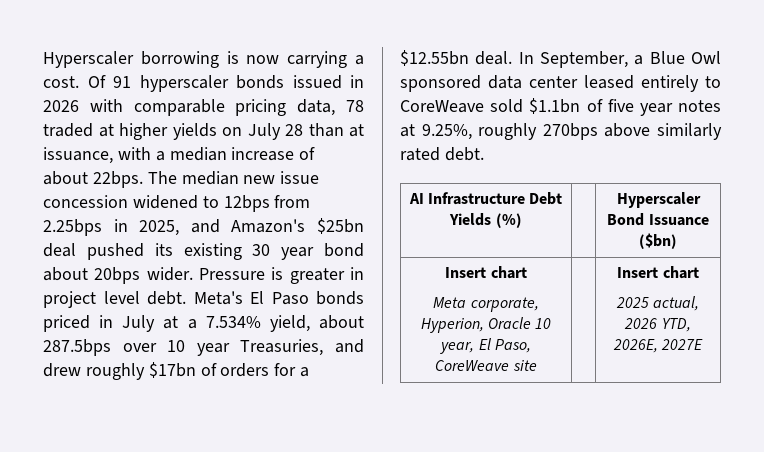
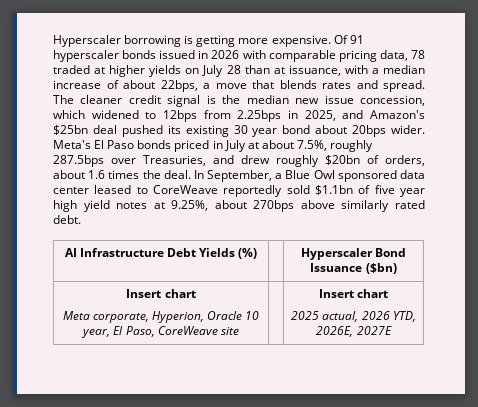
[246,51,365,68] [43,76,79,88] now carrying a cost. -> [196,35,331,47] getting more expensive.
[92,171,177,188] 22bps. The -> [160,80,425,92] [53,95,241,107] 22bps, a move that blends rates and spread. The cleaner credit signal is the
[43,195,128,208] concession -> [359,95,425,106] [53,110,85,119] concession, which
[199,267,365,284] [43,291,186,308] Pressure is greater in project level debt. -> (425, 129) none
[187,315,364,332] [43,339,364,356] [43,362,310,380] [400,50,469,66] a 7.534% yield, about 287.5bps over 10 year Treasuries, and drew roughly $17bn of orders for a $12.55bn -> [261,140,374,152] [53,155,425,167] [53,170,161,179] about 7.5%, roughly 287.5bps over Treasuries, and drew roughly $20bn of orders, about 1.6 times the
[641,75,699,92] entirely -> (132, 189) none
(484, 106) none -> [223,185,283,197] reportedly
(673, 109) none -> [53,200,110,212] high yield
[478,123,538,140] roughly -> [214,200,247,209] about

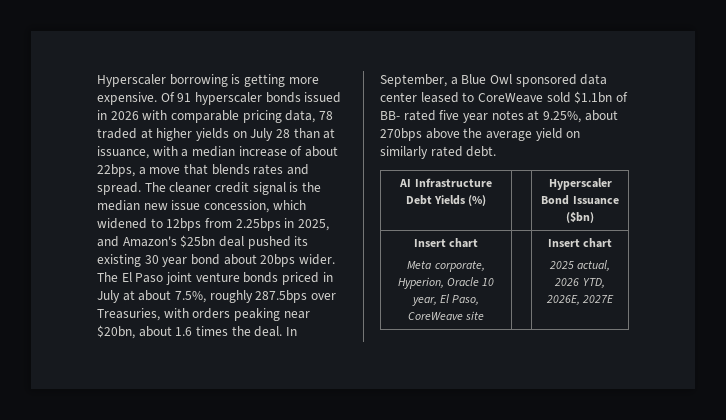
[53,140,91,149] Meta's -> [97,272,118,282] The
(135, 144) none -> [165,272,240,285] joint venture
[213,155,425,167] and drew roughly $20bn of orders, -> [163,308,310,321] [97,325,135,339] with orders peaking near $20bn,
[223,185,283,197] reportedly -> (543, 98) none
[374,185,425,197] [53,200,110,212] five year high yield -> [380,110,488,123] BB- rated five year
(335, 204) none -> [463,128,581,141] the average yield on

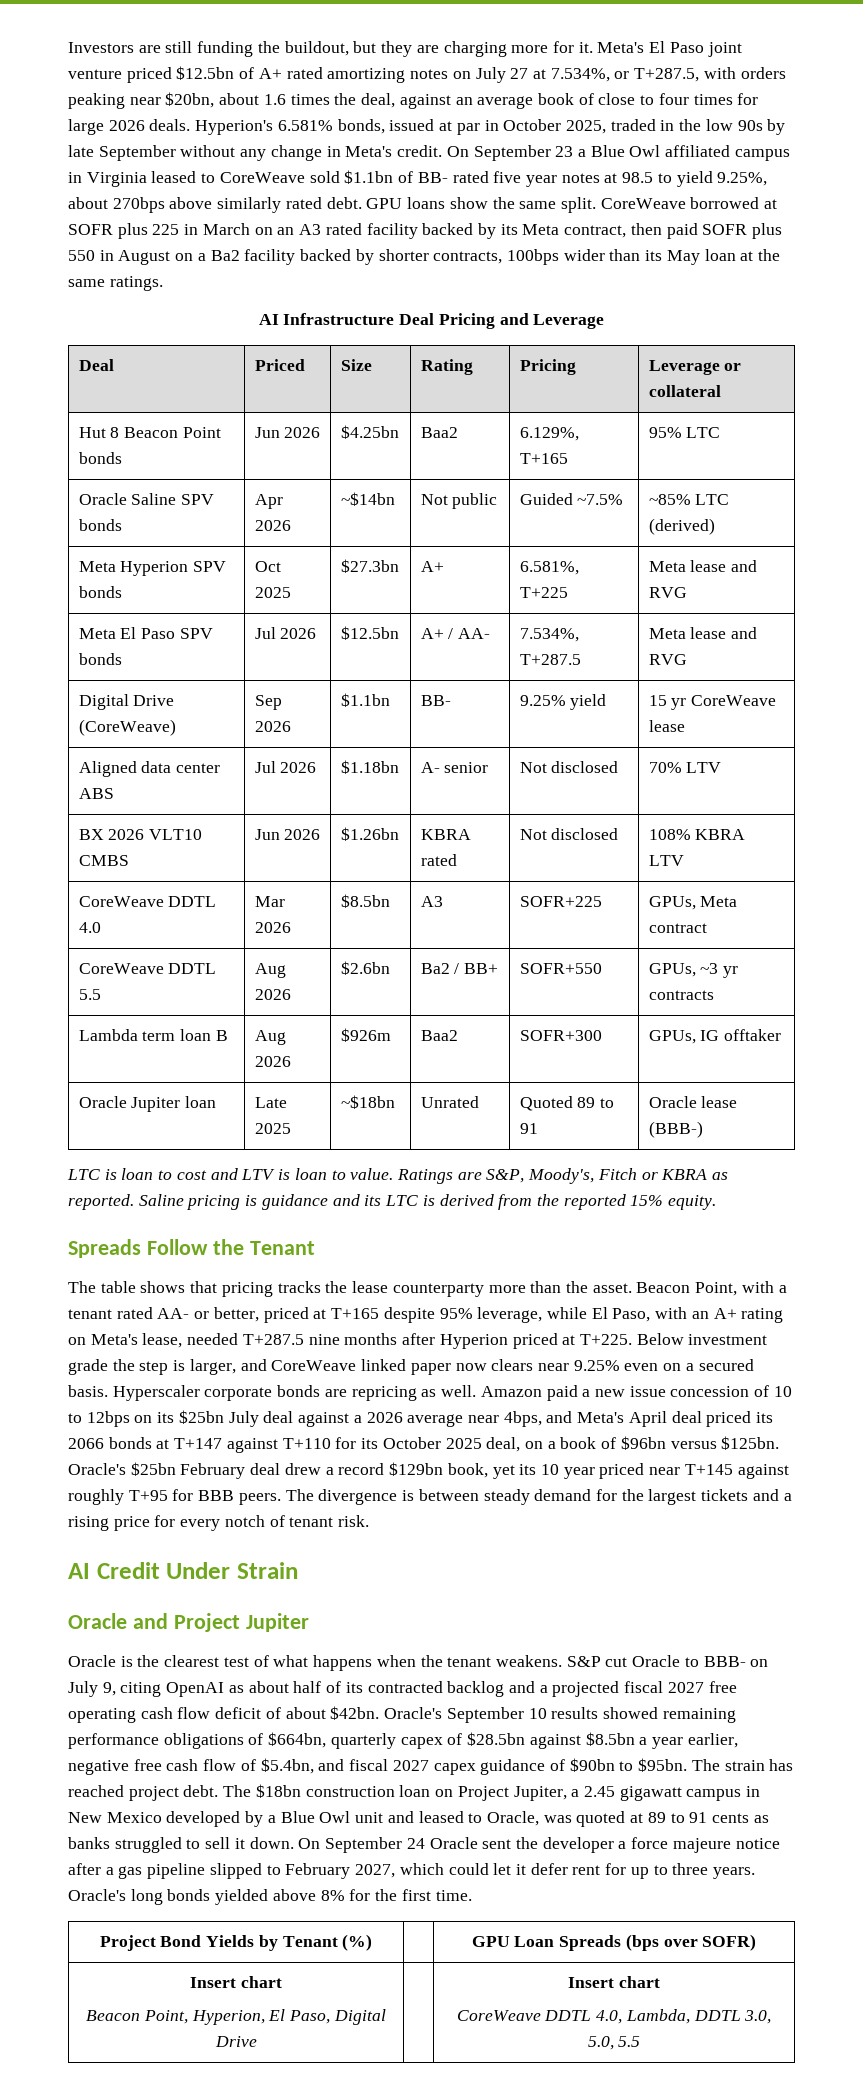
[97,74,319,87] [97,92,342,105] [97,110,333,123] [97,128,336,141] [97,146,338,159] [97,164,309,177] [97,182,321,195] [97,200,306,213] [97,218,329,231] [97,235,309,249] [97,254,335,267] [97,272,333,285] [97,290,336,303] [97,308,160,321] Hyperscaler borrowing is getting more expensive. Of 91 hyperscaler bonds issued in 2026 with comparable pricing data, 78 traded at higher yields on July 28 than at issuance, with a median increase of about 22bps, a move that blends rates and spread. The cleaner credit signal is the median new issue concession, which widened to 12bps from 2.25bps in 2025, and Amazon's $25bn deal pushed its existing 30 year bond about 20bps wider. The El Paso joint venture bonds priced in July at about 7.5%, roughly 287.5bps over Treasuries, -> [68,41,742,57] [68,66,700,83] Investors are still funding the buildout, but they are charging more for it. Meta's El Paso joint venture priced $12.5bn of A+ rated amortizing notes on July 27 at 7.534%, or T+287.5,
[254,326,297,337] [380,74,608,87] [380,92,417,102] deal. In September, a Blue Owl sponsored data center -> [361,93,759,109] [68,119,786,135] [68,145,790,161] [68,172,147,187] deal, against an average book of close to four times for large 2026 deals. Hyperion's 6.581% bonds, issued at par in October 2025, traded in the low 90s by late September without any change in Meta's credit. On September 23 a Blue Owl affiliated campus in Virginia
(540, 115) none -> [622,171,713,187] 98.5 to yield
[463,128,581,141] the average yield on -> (213, 203) none
[399,178,492,188] [405,195,487,206] [548,178,612,190] [541,195,619,205] [566,212,594,223] [413,238,479,248] [407,261,485,272] [397,277,495,289] [411,294,480,306] [407,311,485,320] [547,238,613,248] [548,260,611,271] [554,278,605,288] [545,295,615,305] // AI Infrastructure Debt Yields (%) | | Hyperscaler Bond Issuance ($bn) // Insert chart // Meta corporate, Hyperion, Oracle 10 year, El Paso, CoreWeave site | | Insert chart // 2025 actual, 2026 YTD, 2026E, 2027E -> [366,197,778,213] [68,223,783,239] [68,249,781,265] [68,276,163,291] [258,313,605,329] [78,359,114,371] [254,359,305,371] [340,359,372,371] [420,359,473,375] [519,359,576,375] [648,360,742,375] [648,385,721,397] [78,427,221,438] [78,452,122,464] [254,427,321,438] [340,425,399,439] [420,427,458,438] [519,427,579,441] [519,453,568,464] [648,427,721,438] [78,493,215,505] [78,519,122,531] [254,494,283,509] [254,520,291,531] [340,492,395,506] [420,493,498,509] [519,493,624,505] [648,494,730,505] [648,518,715,535] [78,561,227,576] [78,586,122,598] [254,561,281,572] [254,587,291,598] [340,559,399,573] [420,561,444,572] [519,561,579,575] [519,587,568,598] [648,560,758,572] [648,587,687,598] [78,627,213,639] [78,653,122,665] [254,627,317,639] [340,626,399,640] [420,628,491,639] [519,628,579,642] [519,654,581,665] [648,627,758,639] [648,654,687,665] [78,694,175,710] [78,719,176,736] [254,695,282,710] [254,721,291,732] [340,693,390,707] [420,695,451,706] [519,694,607,710] [648,695,777,710] [648,720,685,732] [78,761,221,777] [78,788,114,799] [254,761,317,773] [340,760,399,774] [420,762,489,773] [519,761,619,773] [648,762,722,773] [78,829,203,840] [78,855,129,866] [254,829,321,840] [340,827,399,841] [420,829,471,840] [420,854,457,866] [519,828,619,840] [648,829,746,840] [648,855,684,866] [78,896,217,907] [78,922,101,933] [254,896,285,907] [254,922,291,933] [340,894,390,908] [420,896,443,907] [519,896,602,907] [648,896,738,910] [648,923,707,933] [78,963,217,974] [78,989,101,1000] [254,963,286,978] [254,989,291,1000] [340,961,390,975] [420,963,499,974] [519,963,602,974] [648,963,739,978] [648,990,714,1000] [78,1029,228,1041] [254,1030,286,1045] [254,1056,291,1067] [340,1028,391,1042] [420,1030,458,1041] [519,1030,602,1041] [648,1029,782,1044] [78,1096,217,1112] [254,1097,287,1108] [254,1123,291,1134] [340,1095,395,1109] [420,1096,479,1108] [519,1096,615,1111] [519,1123,538,1134] [648,1096,738,1108] [648,1121,703,1138] [67,1168,729,1184] [68,1194,717,1210] [68,1239,315,1258] [68,1281,787,1297] [68,1307,784,1323] [68,1333,768,1349] [68,1359,754,1375] [68,1385,792,1401] [68,1410,774,1427] [68,1436,780,1453] [68,1462,789,1479] [68,1489,792,1505] [68,1515,370,1531] [68,1562,298,1579] [68,1613,309,1632] [68,1655,769,1671] [68,1681,737,1697] [68,1706,736,1723] [68,1732,738,1749] [68,1758,794,1775] [68,1784,761,1801] [68,1811,769,1827] [68,1837,780,1853] [68,1863,756,1879] [68,1889,472,1905] [99,1934,373,1951] [471,1934,757,1951] [190,1976,282,1988] [86,2009,386,2025] [214,2036,257,2047] [568,1976,660,1988] [456,2009,772,2024] [587,2036,641,2050] GPU loans show the same split. CoreWeave borrowed at SOFR plus 225 in March on an A3 rated facility backed by its Meta contract, then paid SOFR plus 550 in August on a Ba2 facility backed by shorter contracts, 100bps wider than its May loan at the same ratings. // AI Infrastructure Deal Pricing and Leverage // Deal | Priced | Size | Rating | Pricing | Leverage or collateral // Hut 8 Beacon Point bonds | Jun 2026 | $4.25bn | Baa2 | 6.129%, T+165 | 95% LTC // Oracle Saline SPV bonds | Apr 2026 | ~$14bn | Not public | Guided ~7.5% | ~85% LTC (derived) // Meta Hyperion SPV bonds | Oct 2025 | $27.3bn | A+ | 6.581%, T+225 | Meta lease and RVG // Meta El Paso SPV bonds | Jul 2026 | $12.5bn | A+ / AA- | 7.534%, T+287.5 | Meta lease and RVG // Digital Drive (CoreWeave) | Sep 2026 | $1.1bn | BB- | 9.25% yield | 15 yr CoreWeave lease // Aligned data center ABS | Jul 2026 | $1.18bn | A- senior | Not disclosed | 70% LTV // BX 2026 VLT10 CMBS | Jun 2026 | $1.26bn | KBRA rated | Not disclosed | 108% KBRA LTV // CoreWeave DDTL 4.0 | Mar 2026 | $8.5bn | A3 | SOFR+225 | GPUs, Meta contract // CoreWeave DDTL 5.5 | Aug 2026 | $2.6bn | Ba2 / BB+ | SOFR+550 | GPUs, ~3 yr contracts // Lambda term loan B | Aug 2026 | $926m | Baa2 | SOFR+300 | GPUs, IG offtaker // Oracle Jupiter loan | Late 2025 | ~$18bn | Unrated | Quoted 89 to 91 | Oracle lease (BBB-) // LTC is loan to cost and LTV is loan to value. Ratings are S&P, Moody's, Fitch or KBRA as reported. Saline pricing is guidance and its LTC is derived from the reported 15% equity. // Spreads Follow the Tenant // The table shows that pricing tracks the lease counterparty more than the asset. Beacon Point, with a tenant rated AA- or better, priced at T+165 despite 95% leverage, while El Paso, with an A+ rating on Meta's lease, needed T+287.5 nine months after Hyperion priced at T+225. Below investment grade the step is larger, and CoreWeave linked paper now clears near 9.25% even on a secured basis. Hyperscaler corporate bonds are repricing as well. Amazon paid a new issue concession of 10 to 12bps on its $25bn July deal against a 2026 average near 4bps, and Meta's April deal priced its 2066 bonds at T+147 against T+110 for its October 2025 deal, on a book of $96bn versus $125bn. Oracle's $25bn February deal drew a record $129bn book, yet its 10 year priced near T+145 against roughly T+95 for BBB peers. The divergence is between steady demand for the largest tickets and a rising price for every notch of tenant risk. // AI Credit Under Strain // Oracle and Project Jupiter // Oracle is the clearest test of what happens when the tenant weakens. S&P cut Oracle to BBB- on July 9, citing OpenAI as about half of its contracted backlog and a projected fiscal 2027 free operating cash flow deficit of about $42bn. Oracle's September 10 results showed remaining performance obligations of $664bn, quarterly capex of $28.5bn against $8.5bn a year earlier, negative free cash flow of $5.4bn, and fiscal 2027 capex guidance of $90bn to $95bn. The strain has reached project debt. The $18bn construction loan on Project Jupiter, a 2.45 gigawatt campus in New Mexico developed by a Blue Owl unit and leased to Oracle, was quoted at 89 to 91 cents as banks struggled to sell it down. On September 24 Oracle sent the developer a force majeure notice after a gas pipeline slipped to February 2027, which could let it defer rent for up to three years. Oracle's long bonds yielded above 8% for the first time. // Project Bond Yields by Tenant (%) | | GPU Loan Spreads (bps over SOFR) // Insert chart // Beacon Point, Hyperion, El Paso, Digital Drive | | Insert chart // CoreWeave DDTL 4.0, Lambda, DDTL 3.0, 5.0, 5.5

